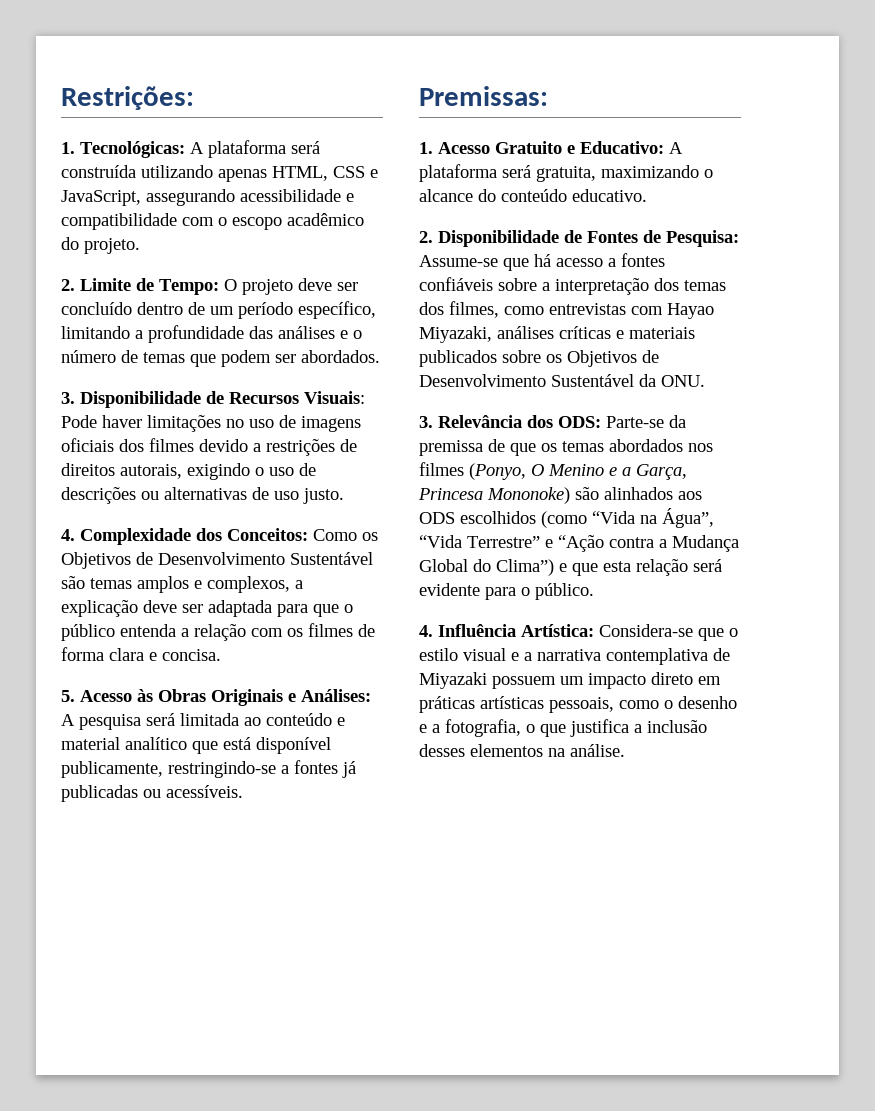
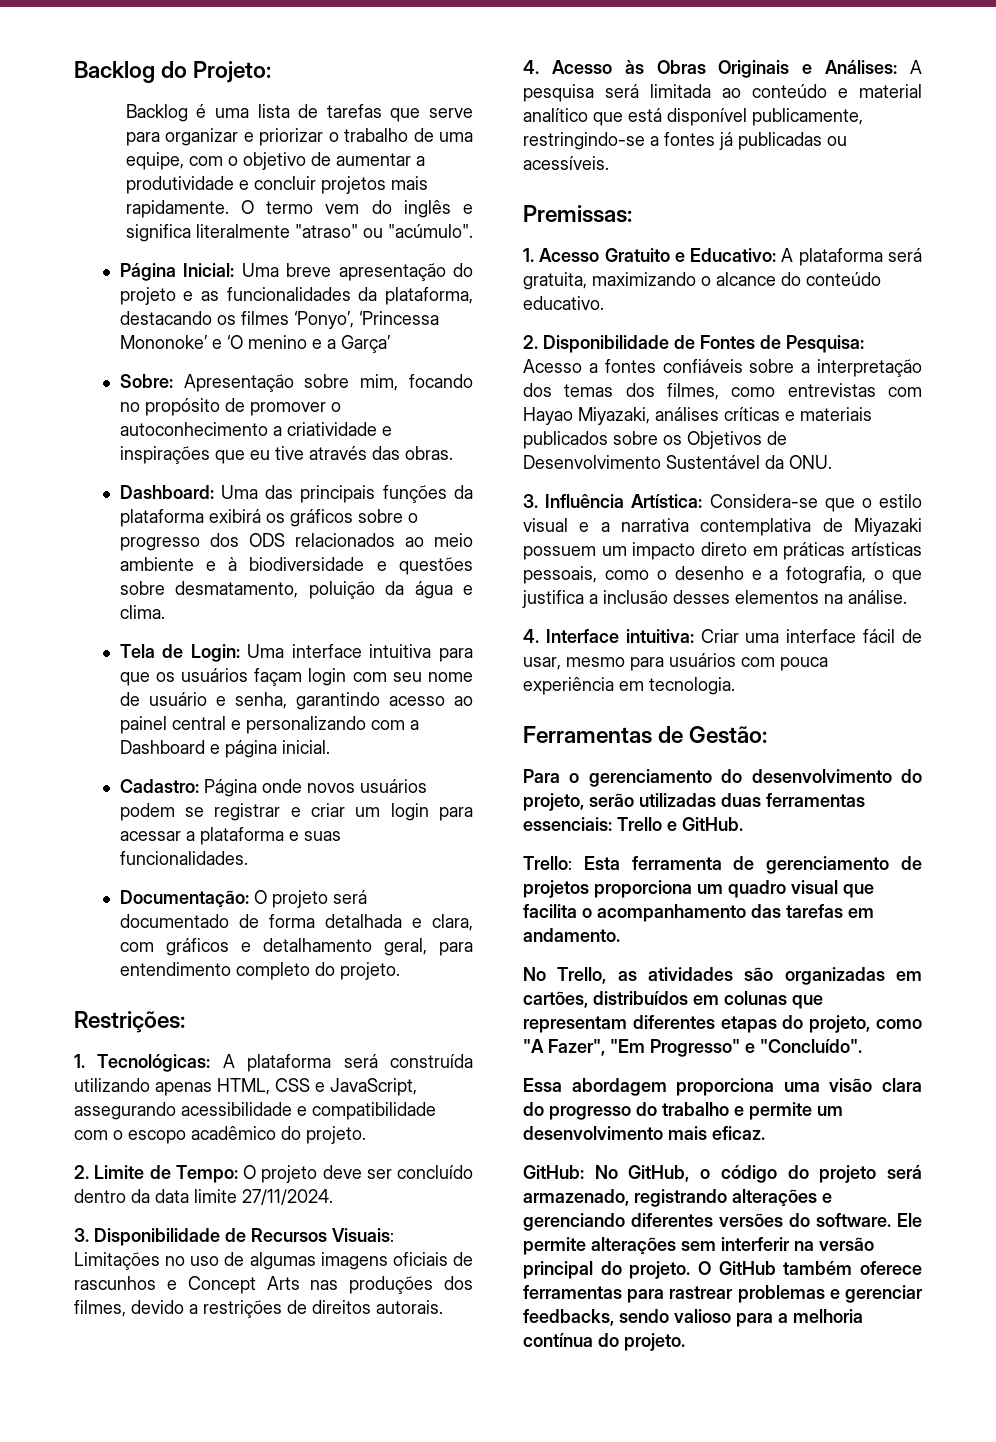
(61, 98) none -> [74,61,272,83] [125,104,474,122] [125,128,473,146] [125,152,425,170] [125,176,428,194] [125,200,473,218] [125,224,473,242] [119,263,473,281] [119,287,473,305] [119,311,439,329] [119,335,391,353] [119,374,473,392] [119,398,341,416] [119,422,392,436] [119,446,453,464] [119,485,473,503] [119,509,418,527] [119,533,473,551] [119,557,473,575] [119,581,474,599] [119,605,165,619] [119,644,473,662] [119,668,473,686] [119,692,473,710] [119,716,419,734] [119,740,330,758] [119,779,427,797] [119,803,473,821] [119,827,341,845] [119,851,248,865] [119,890,367,908] [119,914,473,931] [119,938,473,956] [119,962,400,980] Backlog do Projeto: // Backlog é uma lista de tarefas que serve para organizar e priorizar o trabalho de uma equipe, com o objetivo de aumentar a produtividade e concluir projetos mais rapidamente. O termo vem do inglês e significa literalmente "atraso" ou "acúmulo". // Página Inicial: Uma breve apresentação do projeto e as funcionalidades da plataforma, destacando os filmes ‘Ponyo’, ‘Princessa Mononoke’ e ‘O menino e a Garça’ // Sobre: Apresentação sobre mim, focando no propósito de promover o autoconhecimento a criatividade e inspirações que eu tive através das obras. // Dashboard: Uma das principais funções da plataforma exibirá os gráficos sobre o progresso dos ODS relacionados ao meio ambiente e à biodiversidade e questões sobre desmatamento, poluição da água e clima. // Tela de Login: Uma interface intuitiva para que os usuários façam login com seu nome de usuário e senha, garantindo acesso ao painel central e personalizando com a Dashboard e página inicial. // Cadastro: Página onde novos usuários podem se registrar e criar um login para acessar a plataforma e suas funcionalidades. // Documentação: O projeto será documentado de forma detalhada e clara, com gráficos e detalhamento geral, para entendimento completo do projeto. //
[188,301,376,319] [61,325,362,343] [61,350,380,367] de um período específico, limitando a profundidade das análises e o número de temas que podem ser abordados. -> [131,1189,333,1205] da data limite 27/11/2024.
[61,415,221,432] Pode haver limitações -> [74,1252,160,1270] Limitações
(296, 421) none -> [249,1252,316,1270] algumas
[119,438,194,452] dos filmes -> [453,1252,473,1266] [74,1276,473,1294] [74,1300,126,1317] de rascunhos e Concept Arts nas produções dos filmes,
[120,463,316,480] [61,487,344,504] [61,528,378,545] [61,552,373,569] [61,576,303,593] [61,600,353,617] [61,623,375,641] [61,647,221,661] [61,690,75,702] autorais, exigindo o uso de descrições ou alternativas de uso justo. // 4. Complexidade dos Conceitos: Como os Objetivos de Desenvolvimento Sustentável são temas amplos e complexos, a explicação deve ser adaptada para que o público entenda a relação com os filmes de forma clara e concisa. // 5. -> [376,1300,443,1314] [523,60,539,74] autorais. // 4.
[419,254,603,271] Assume-se que há acesso -> [523,359,582,373] Acesso
[438,415,686,428] [419,439,713,456] [419,462,687,480] [418,487,702,504] [419,508,714,528] [419,535,739,552] [419,559,722,576] [419,583,594,600] [419,625,433,637] Relevância dos ODS: Parte-se da premissa de que os temas abordados nos filmes (Ponyo, O Menino e a Garça, Princesa Mononoke) são alinhados aos ODS escolhidos (como “Vida na Água”, “Vida Terrestre” e “Ação contra a Mudança Global do Clima”) e que esta relação será evidente para o público. // 4. -> (538, 501) none
(625, 750) none -> [523,629,922,643] [523,653,828,671] [523,677,735,695] [523,726,768,744] [523,769,922,787] [523,793,865,811] [523,817,743,831] [523,856,922,874] [523,880,874,898] [523,904,874,922] [523,928,620,942] [523,967,922,985] [523,991,823,1009] [523,1015,922,1033] [523,1039,862,1057] [523,1078,922,1096] [523,1102,843,1120] [523,1126,765,1140] [523,1165,922,1183] [523,1189,832,1207] [523,1213,922,1231] [523,1237,874,1255] [523,1261,922,1279] [523,1285,923,1303] [523,1309,863,1327] [523,1333,685,1351] // 4. Interface intuitiva: Criar uma interface fácil de usar, mesmo para usuários com pouca experiência em tecnologia. // Ferramentas de Gestão: // Para o gerenciamento do desenvolvimento do projeto, serão utilizadas duas ferramentas essenciais: Trello e GitHub. // Trello: Esta ferramenta de gerenciamento de projetos proporciona um quadro visual que facilita o acompanhamento das tarefas em andamento. // No Trello, as atividades são organizadas em cartões, distribuídos em colunas que representam diferentes etapas do projeto, como "A Fazer", "Em Progresso" e "Concluído". // Essa abordagem proporciona uma visão clara do progresso do trabalho e permite um desenvolvimento mais eficaz. // GitHub: No GitHub, o código do projeto será armazenado, registrando alterações e gerenciando diferentes versões do software. Ele permite alterações sem interferir na versão principal do projeto. O GitHub também oferece ferramentas para rastrear problemas e gerenciar feedbacks, sendo valioso para a melhoria contínua do projeto.

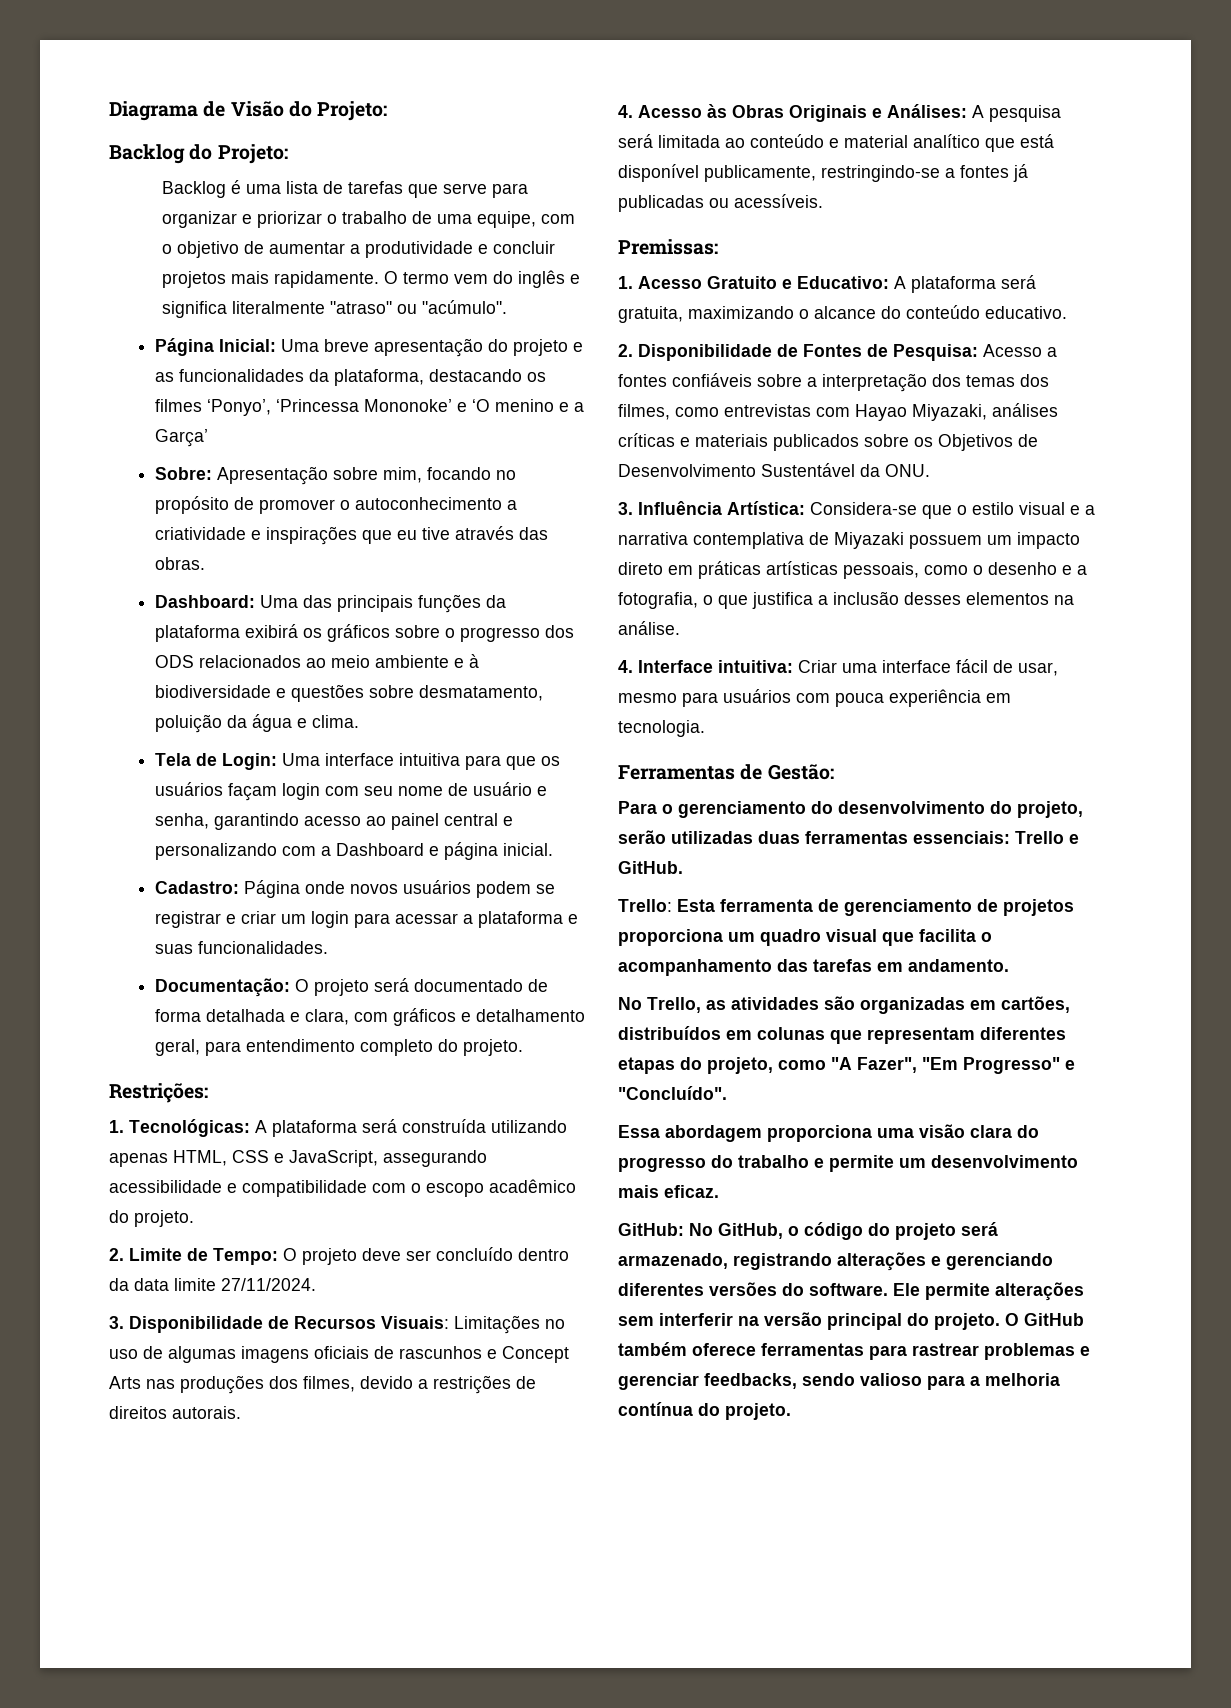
(74, 72) none -> [109,101,388,121] Diagrama de Visão do Projeto: //

